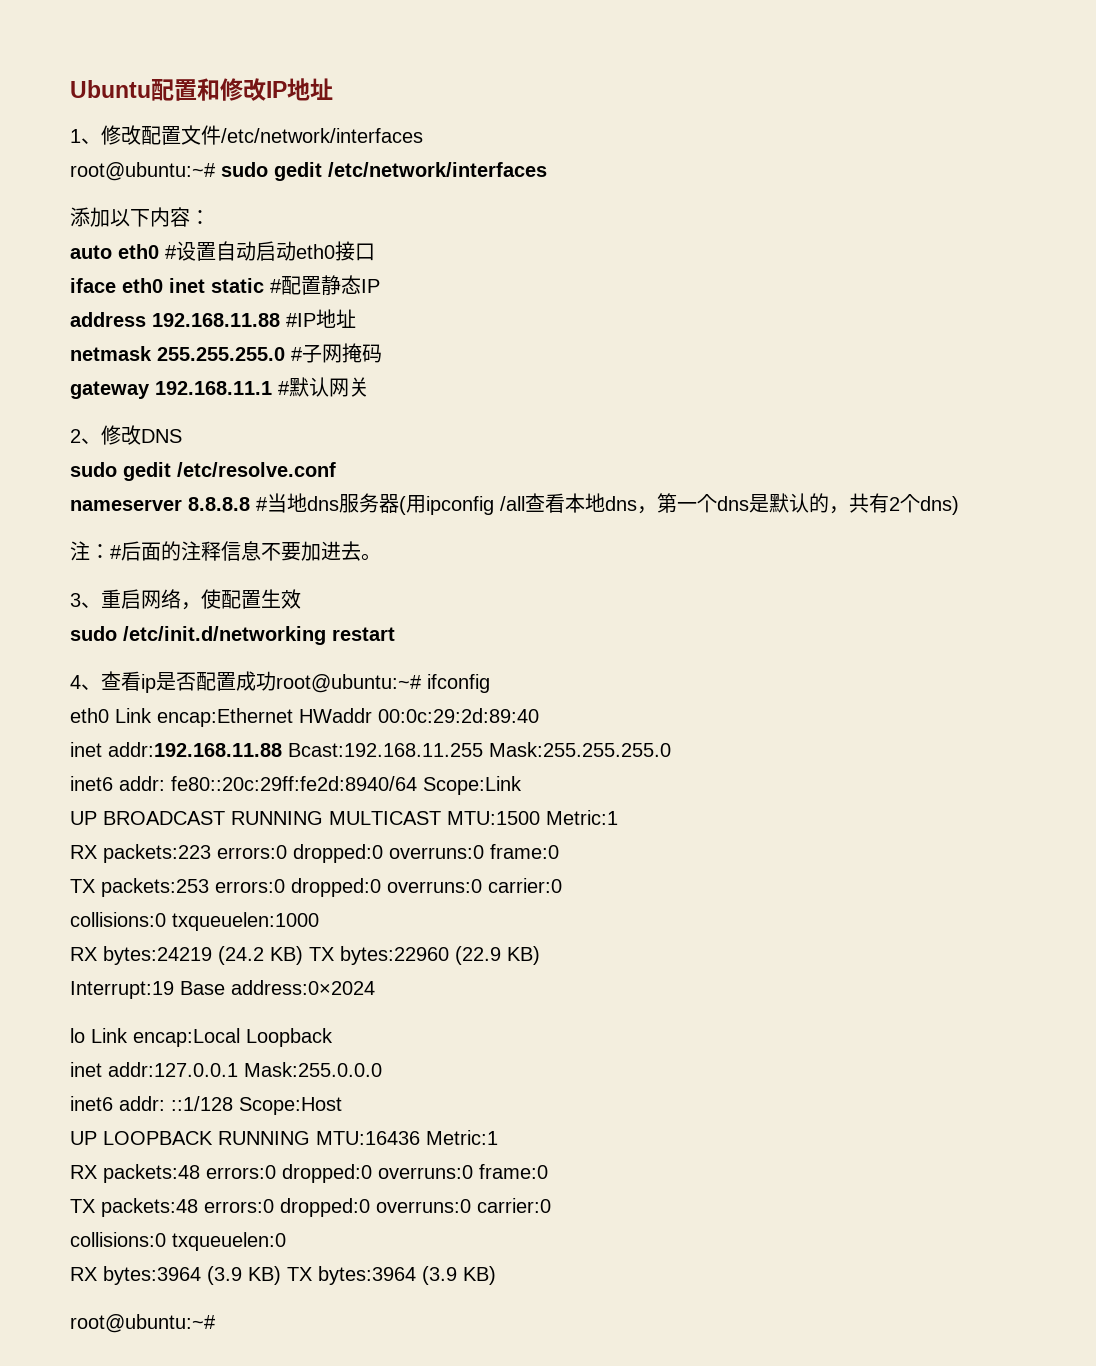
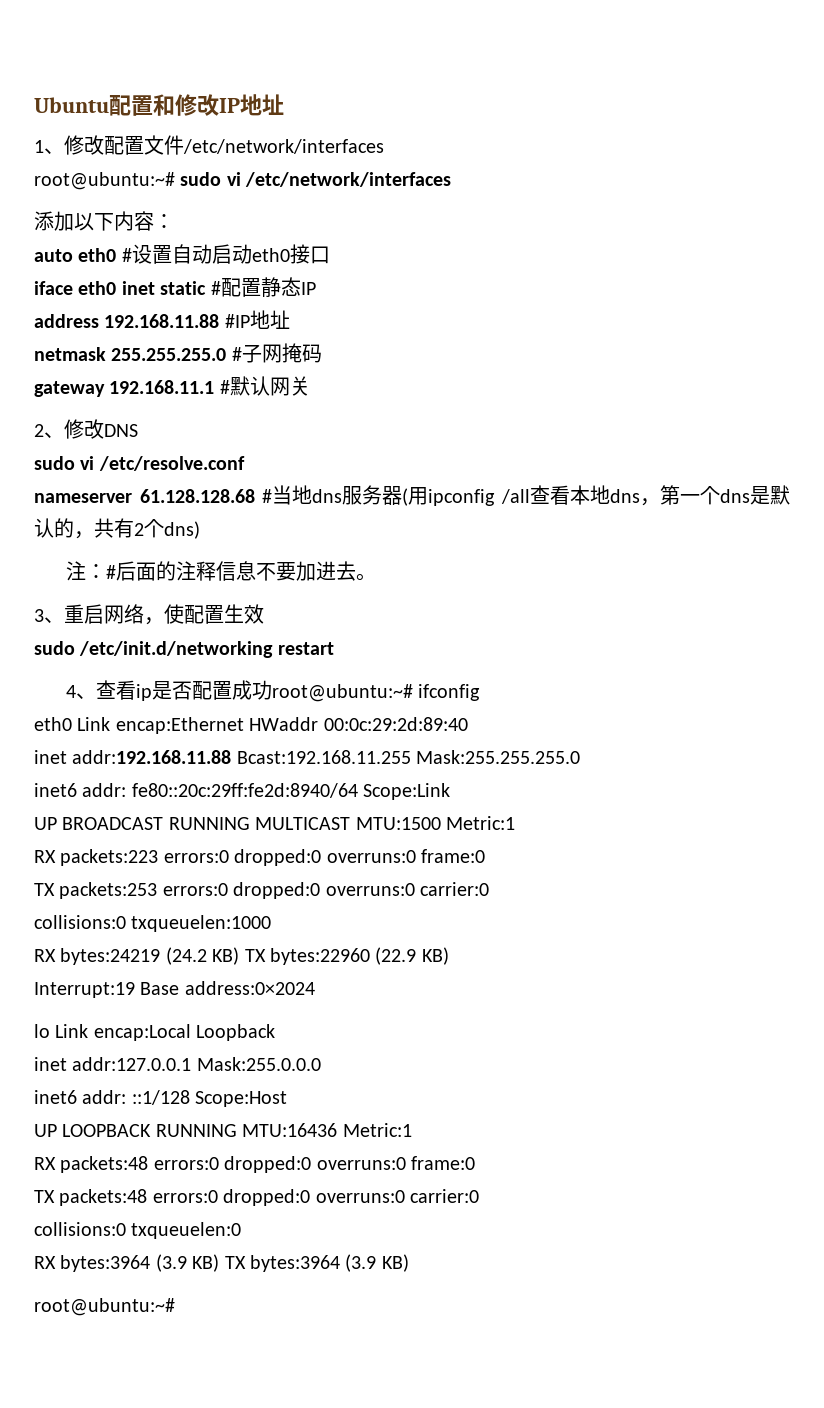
[274,162,322,181] gedit -> [226,172,241,186] vi
[123,462,171,481] gedit -> [80,456,95,470] vi
[188,497,250,511] 8.8.8.8 -> [139,489,255,503] 61.128.128.68

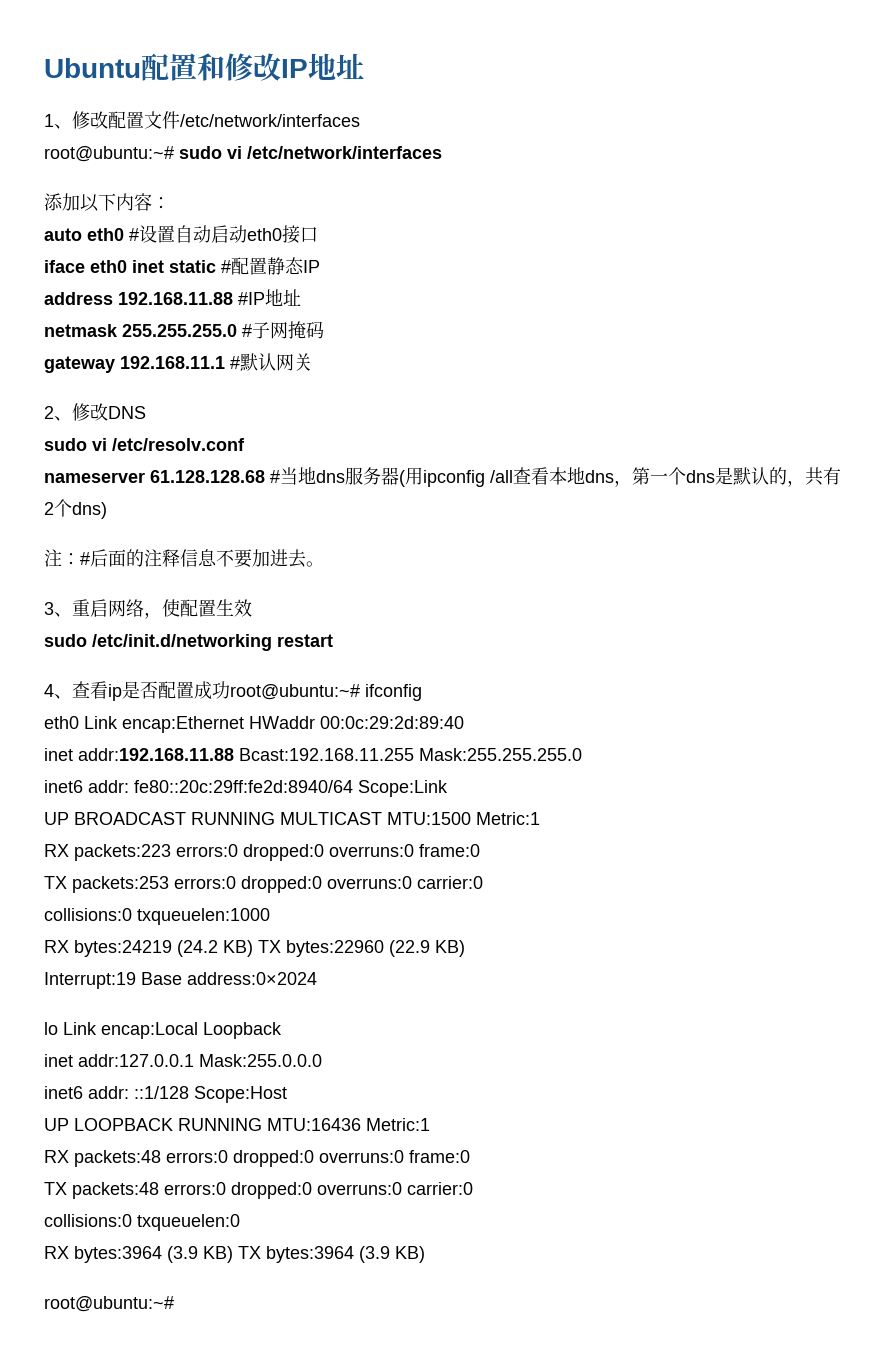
[98,456,245,471] /etc/resolve.conf -> [112,438,245,451] /etc/resolv.conf

